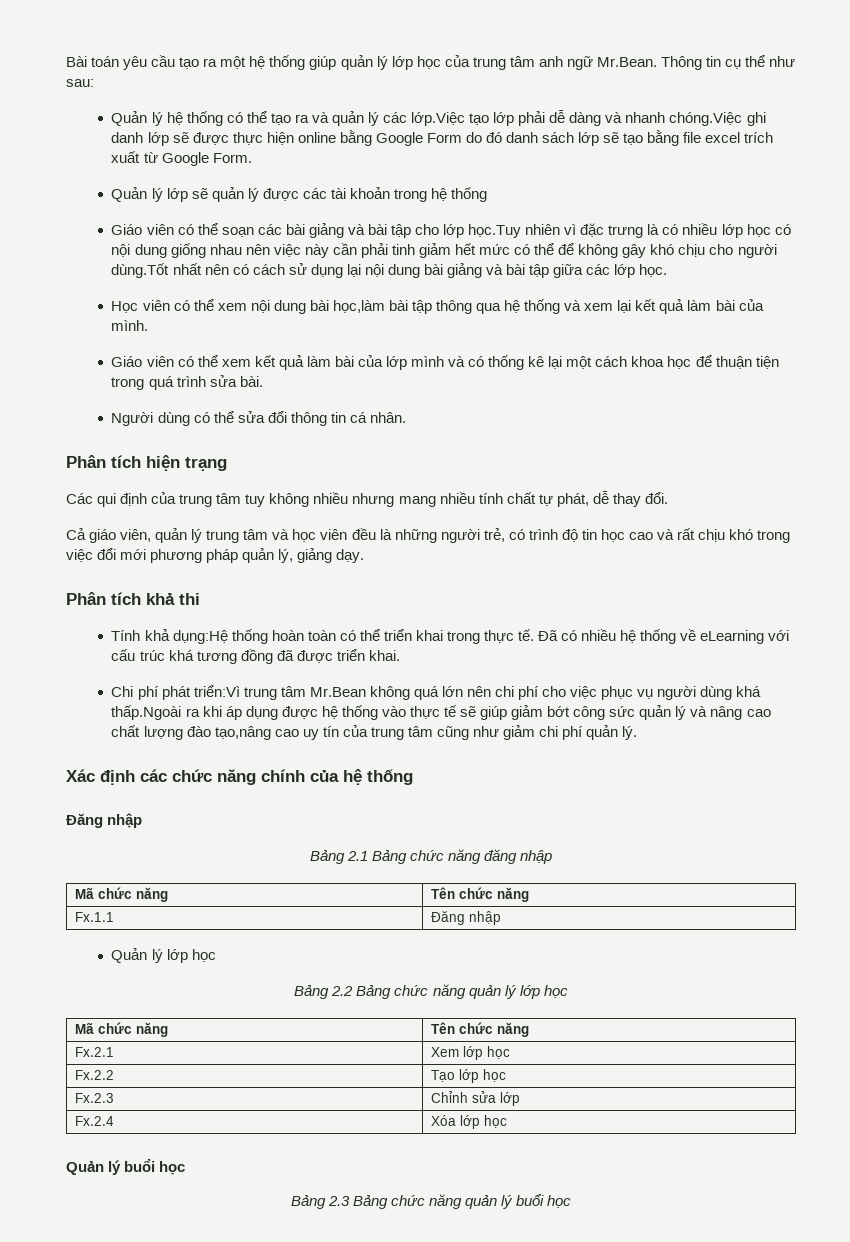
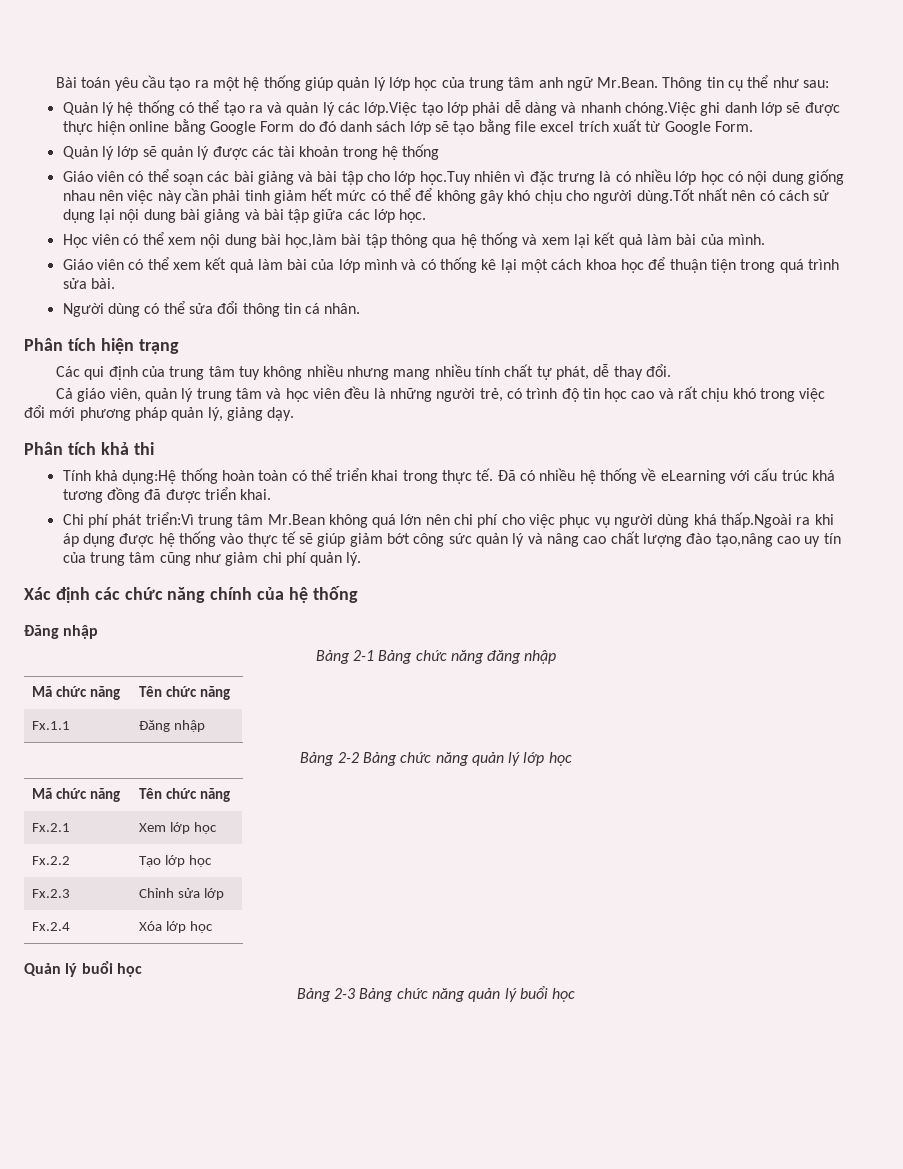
[346,851,368,861] 2.1 -> [352,650,374,661] 2-1
[111,948,216,963] [294,985,354,999] // Quản lý lớp học // Bảng 2.2 -> [300,752,359,766] // Bảng 2-2
[327,1196,350,1206] 2.3 -> [334,988,356,999] 2-3

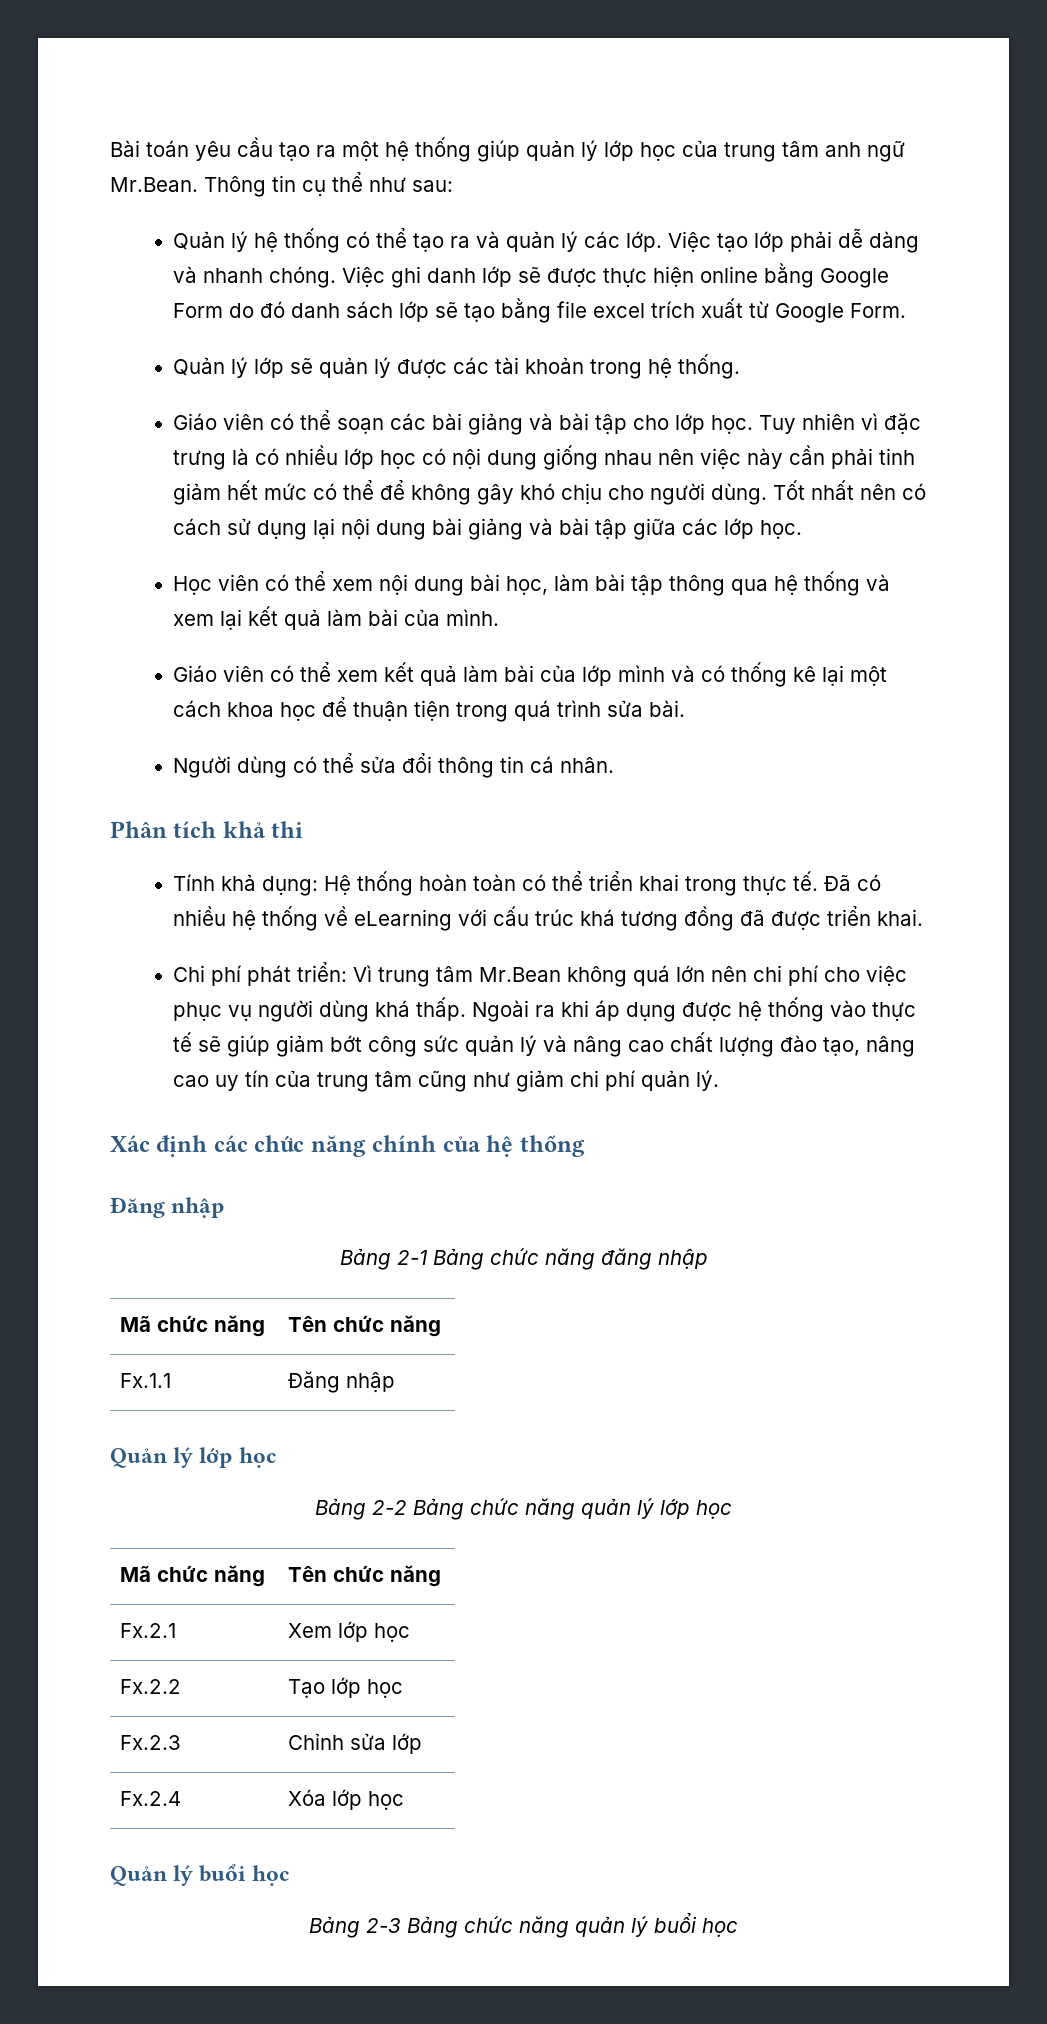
[364,102,418,116] lớp.Việc -> [626,231,712,252] lớp. Việc
[624,102,696,116] chóng.Việc -> [269,266,386,288] chóng. Việc
[402,144,440,160] thống -> [678,354,741,379] thống.
[419,171,471,185] học.Tuy -> [711,415,797,434] học. Tuy
[636,188,695,204] dùng.Tốt -> [711,480,806,505] dùng. Tốt
[285,234,338,248] học,làm -> [506,574,590,595] học, làm
[24,338,179,354] [56,364,671,380] [56,386,826,402] [24,405,295,421] // Phân tích hiện trạng // Các qui định của trung tâm tuy không nhiều nhưng mang nhiều tính chất tự phát, dễ thay đổi. // Cả giáo viên, quản lý trung tâm và học viên đều là những người trẻ, có trình độ tin học cao và rất chịu khó trong việc đổi mới phương pháp quản lý, giảng dạy. -> (615, 765) none
[122,470,177,484] dụng:Hệ -> [262,875,352,896] dụng: Hệ
[145,512,194,525] triển:Vì -> [297,962,373,982] triển: Vì
[720,512,792,528] thấp.Ngoài -> [416,997,530,1022] thấp. Ngoài
[715,533,773,547] tạo,nâng -> [823,1036,916,1057] tạo, nâng
(206, 726) none -> [110,1447,276,1468] // Quản lý lớp học

